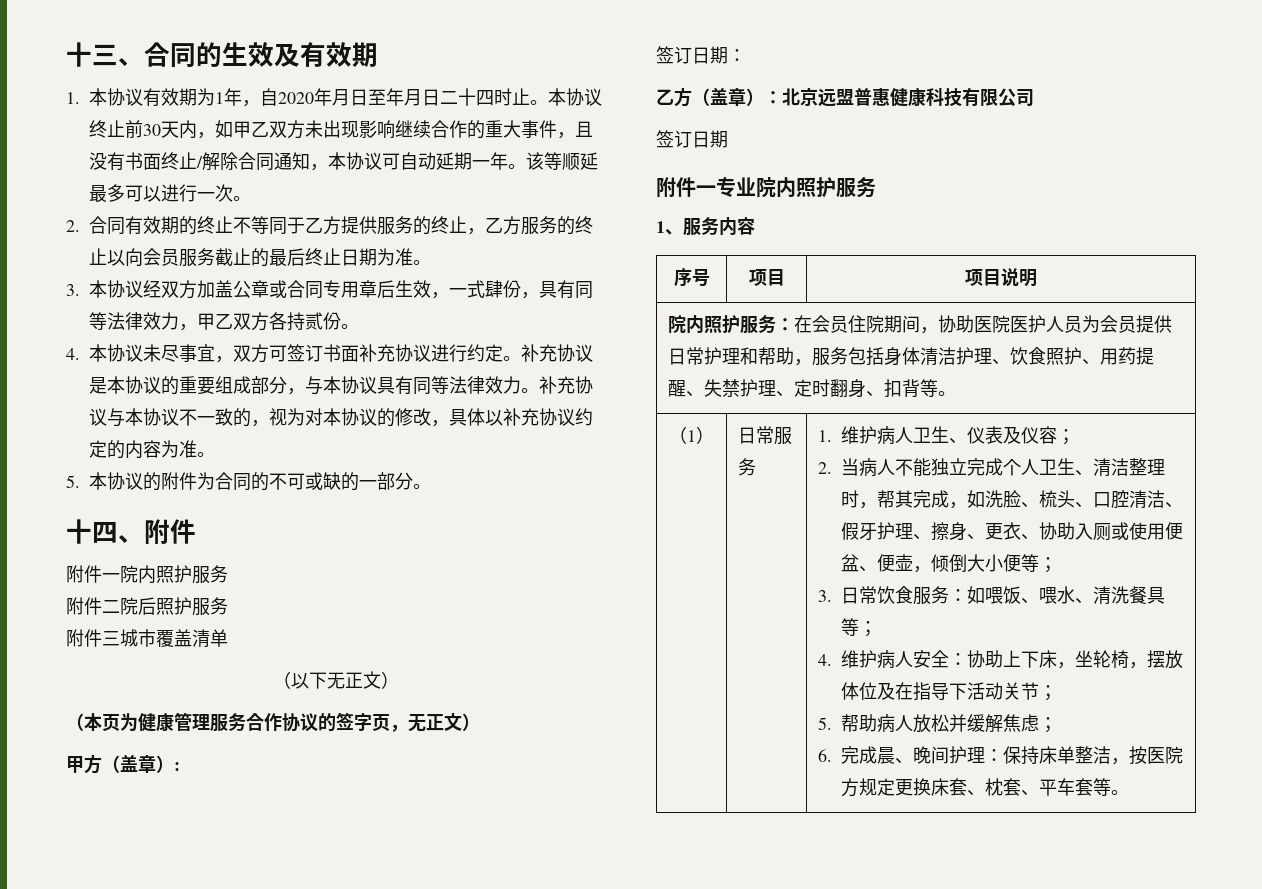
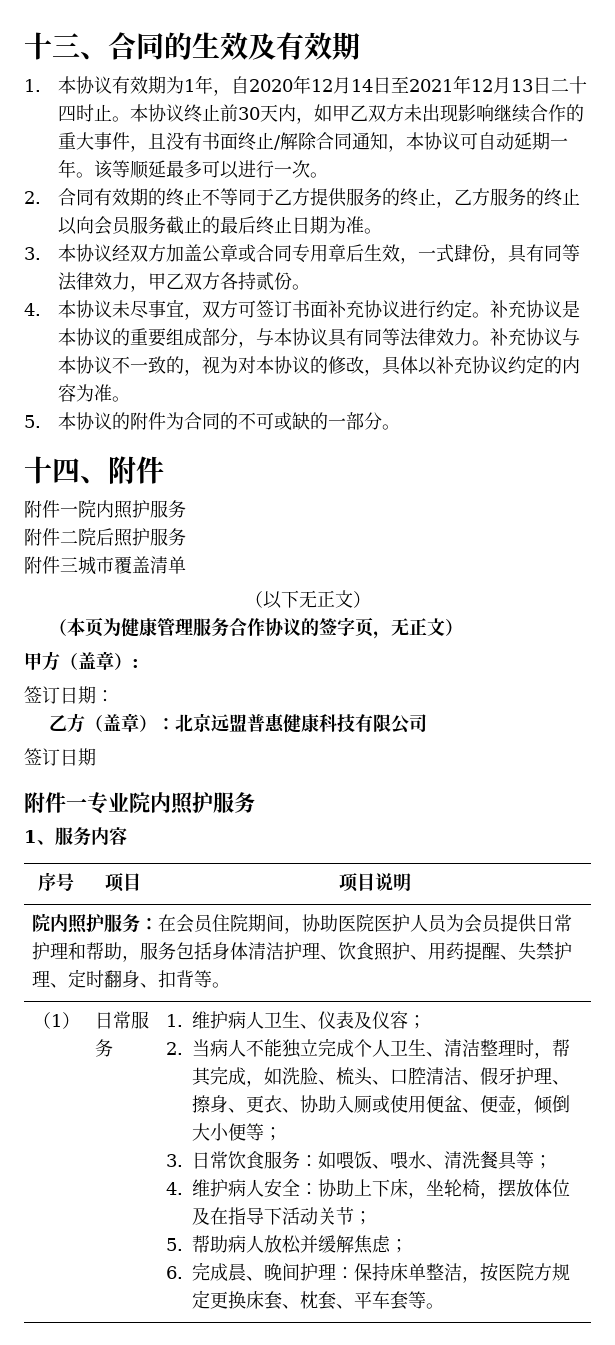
[332,88,422,106] 月日至年月 -> [311,75,534,94] 12月14日至2021年12月13

